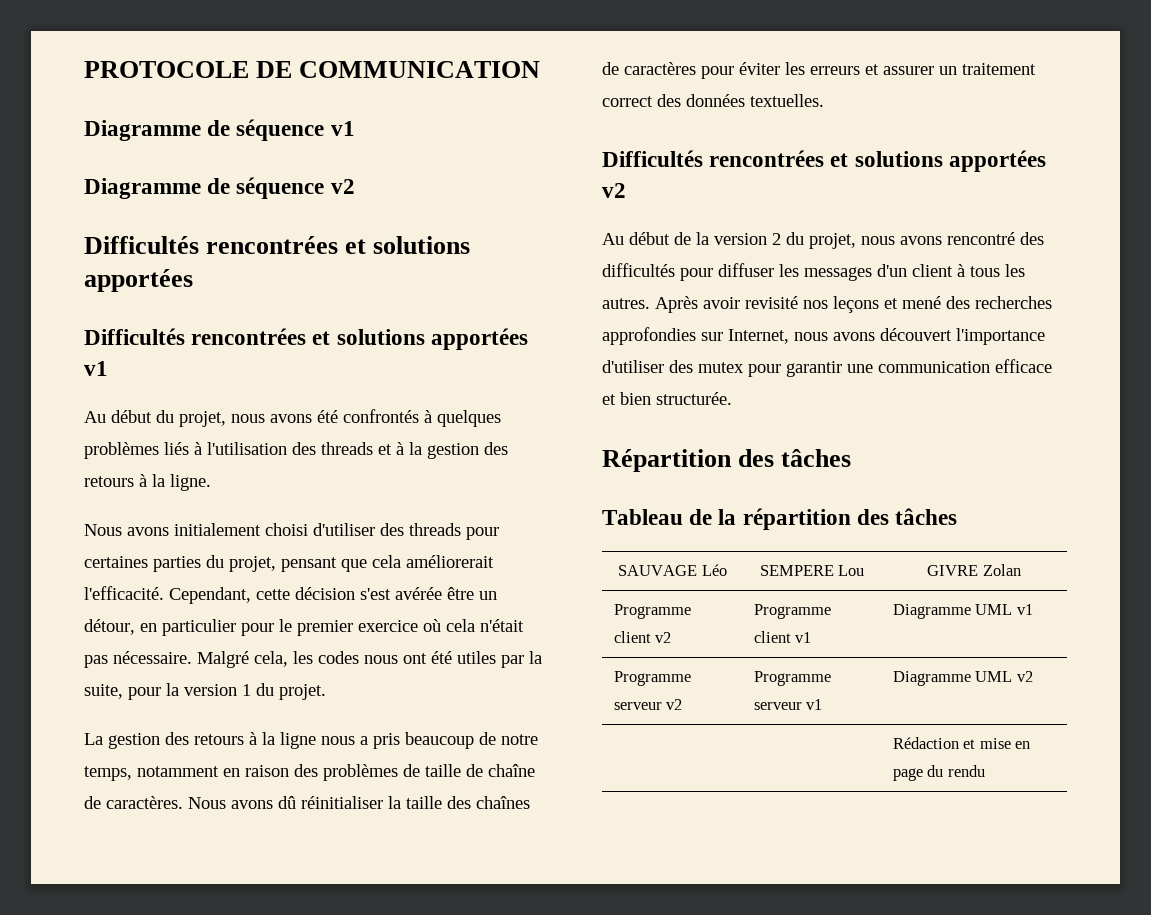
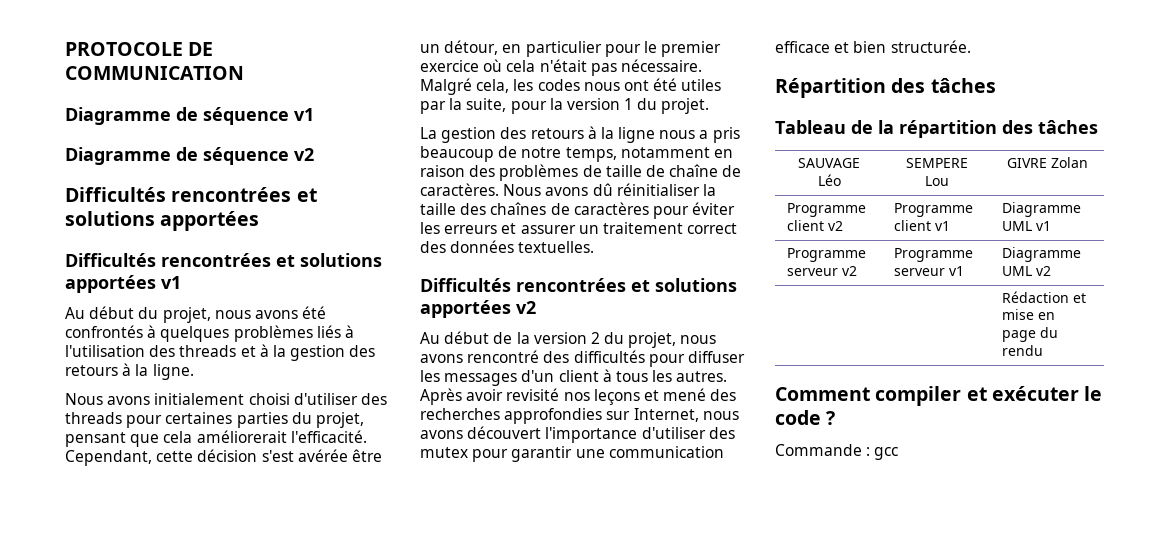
(985, 771) none -> [775,386,1103,406] [775,410,836,425] [775,444,899,460] // Comment compiler et exécuter le code ? // Commande : gcc

